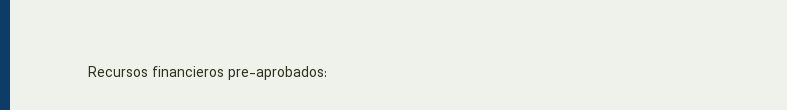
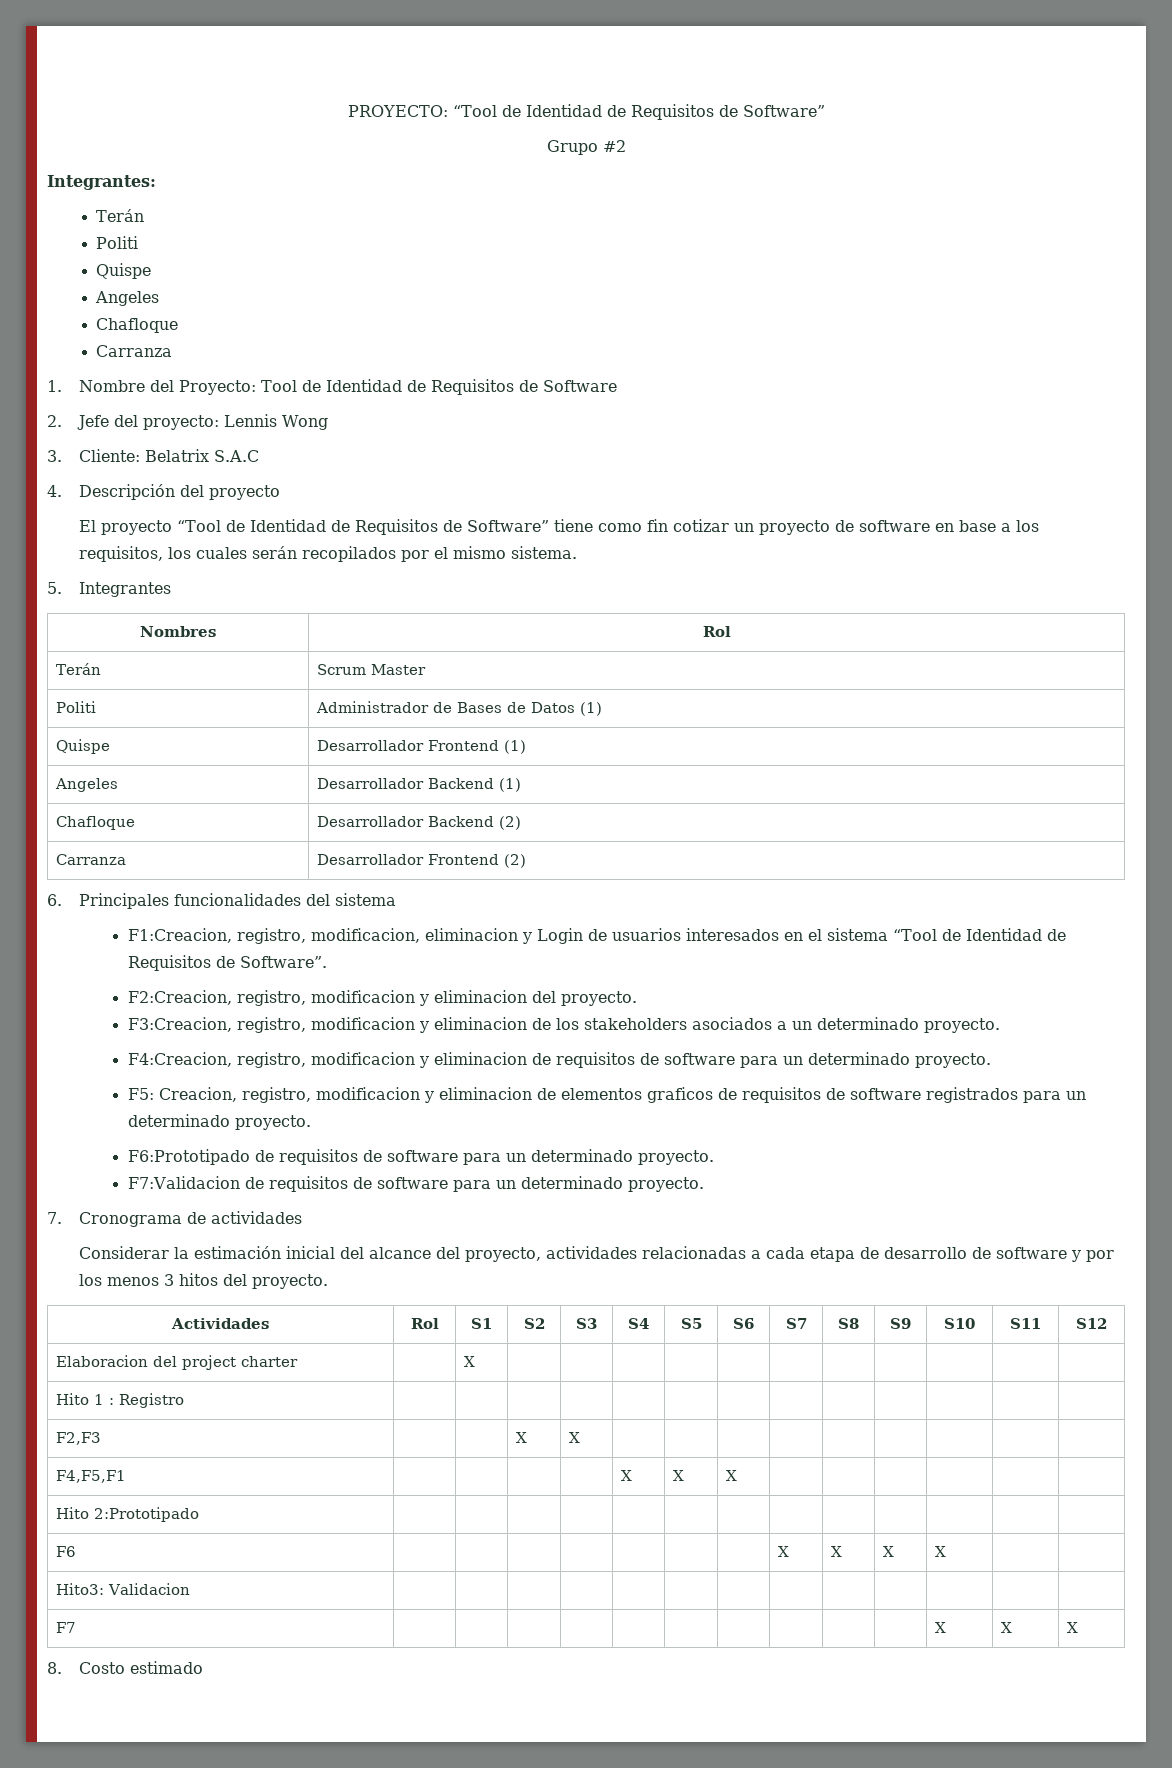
[87,66,327,80] Recursos financieros pre-aprobados: -> [347,104,825,120] [546,140,626,155] [47,175,156,190] [96,209,145,222] [96,236,139,249] [96,263,152,279] [95,291,160,306] [96,318,179,333] [96,345,173,357] [47,379,617,395] [47,414,328,430] [47,449,259,462] [47,484,280,500] [78,519,1039,535] [78,546,577,562] [47,582,171,597] [140,626,216,637] [702,626,731,637] [55,663,101,675] [316,664,426,675] [55,701,96,713] [315,701,602,716] [55,739,110,754] [316,740,526,754] [54,778,118,792] [316,778,521,792] [55,816,135,830] [316,816,521,830] [55,854,126,865] [316,854,526,868] [47,893,396,909] [127,928,1066,944] [127,955,327,971] [127,990,637,1006] [127,1017,1000,1033] [127,1052,991,1068] [127,1087,1086,1103] [127,1114,311,1130] [127,1149,714,1165] [127,1176,704,1192] [47,1211,302,1227] [78,1246,1114,1262] [78,1273,328,1289] [171,1318,269,1329] [410,1318,439,1329] [471,1318,492,1329] [523,1318,545,1329] [576,1318,597,1329] [628,1318,649,1329] [680,1318,702,1329] [733,1318,754,1329] [785,1318,807,1329] [838,1318,859,1329] [890,1318,911,1329] [944,1318,975,1329] [1010,1318,1041,1329] [1076,1318,1107,1329] [55,1355,298,1370] [463,1356,475,1367] [55,1393,184,1408] [55,1432,101,1445] [515,1432,527,1443] [568,1432,580,1443] [55,1470,126,1483] [620,1470,632,1481] [672,1470,684,1481] [725,1470,737,1481] [55,1507,199,1522] [55,1546,76,1557] [777,1546,789,1557] [830,1546,842,1557] [882,1546,894,1557] [934,1546,946,1557] [55,1583,190,1595] [55,1622,76,1633] [934,1622,946,1633] [1000,1622,1012,1633] [1066,1622,1078,1633] [47,1661,203,1674] PROYECTO: “Tool de Identidad de Requisitos de Software” // Grupo #2 // Integrantes: // Terán // Politi // Quispe // Angeles // Chafloque // Carranza // 1. Nombre del Proyecto: Tool de Identidad de Requisitos de Software // 2. Jefe del proyecto: Lennis Wong // 3. Cliente: Belatrix S.A.C // 4. Descripción del proyecto // El proyecto “Tool de Identidad de Requisitos de Software” tiene como fin cotizar un proyecto de software en base a los requisitos, los cuales serán recopilados por el mismo sistema. // 5. Integrantes // Nombres | Rol // Terán | Scrum Master // Politi | Administrador de Bases de Datos (1) // Quispe | Desarrollador Frontend (1) // Angeles | Desarrollador Backend (1) // Chafloque | Desarrollador Backend (2) // Carranza | Desarrollador Frontend (2) // 6. Principales funcionalidades del sistema // F1:Creacion, registro, modificacion, eliminacion y Login de usuarios interesados en el sistema “Tool de Identidad de Requisitos de Software”. // F2:Creacion, registro, modificacion y eliminacion del proyecto. // F3:Creacion, registro, modificacion y eliminacion de los stakeholders asociados a un determinado proyecto. // F4:Creacion, registro, modificacion y eliminacion de requisitos de software para un determinado proyecto. // F5: Creacion, registro, modificacion y eliminacion de elementos graficos de requisitos de software registrados para un determinado proyecto. // F6:Prototipado de requisitos de software para un determinado proyecto. // F7:Validacion de requisitos de software para un determinado proyecto. // 7. Cronograma de actividades // Considerar la estimación inicial del alcance del proyecto, actividades relacionadas a cada etapa de desarrollo de software y por los menos 3 hitos del proyecto. // Actividades | Rol | S1 | S2 | S3 | S4 | S5 | S6 | S7 | S8 | S9 | S10 | S11 | S12 // Elaboracion del project charter | | X | | | | | | | | | | | // Hito 1 : Registro | | | | | | | | | | | | | // F2,F3 | | | X | X | | | | | | | | | // F4,F5,F1 | | | | | X | X | X | | | | | | // Hito 2:Prototipado | | | | | | | | | | | | | // F6 | | | | | | | | X | X | X | X | | // Hito3: Validacion | | | | | | | | | | | | | // F7 | | | | | | | | | | | X | X | X // 8. Costo estimado

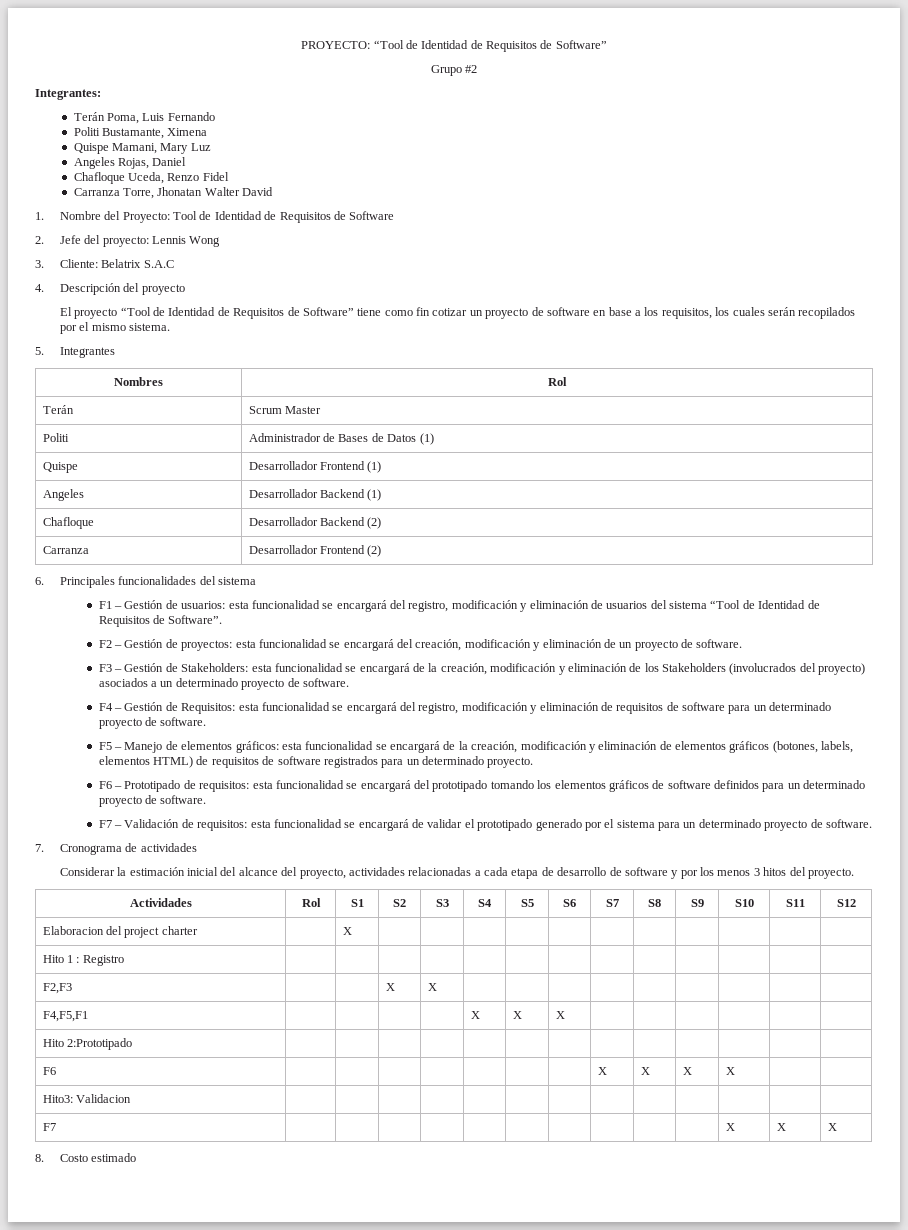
[96,236,139,249] [96,263,152,279] [95,291,160,306] [96,318,179,333] [96,345,173,357] // Politi // Quispe // Angeles // Chafloque // Carranza -> [107,112,215,124] [73,127,208,139] [73,143,211,154] [73,157,187,169] [73,172,229,184] [73,187,274,199] Poma, Luis Fernando // Politi Bustamante, Ximena // Quispe Mamani, Mary Luz // Angeles Rojas, Daniel // Chafloque Uceda, Renzo Fidel // Carranza Torre, Jhonatan Walter David
[127,928,822,944] F1:Creacion, registro, modificacion, eliminacion y Login de usuarios interesados en el -> [98,600,667,612] F1 – Gestión de usuarios: esta funcionalidad se encargará del registro, modificación y eliminación de usuarios del
[127,990,637,1006] [127,1017,1000,1033] [127,1052,991,1068] [127,1087,713,1103] F2:Creacion, registro, modificacion y eliminacion del proyecto. // F3:Creacion, registro, modificacion y eliminacion de los stakeholders asociados a un determinado proyecto. // F4:Creacion, registro, modificacion y eliminacion de requisitos de software para un determinado proyecto. // F5: Creacion, registro, modificacion y eliminacion de elementos graficos -> [98,639,743,651] [98,663,866,675] [98,678,349,690] [98,702,832,714] [98,717,207,729] [98,741,854,753] [98,756,194,768] F2 – Gestión de proyectos: esta funcionalidad se encargará del creación, modificación y eliminación de un proyecto de software. // F3 – Gestión de Stakeholders: esta funcionalidad se encargará de la creación, modificación y eliminación de los Stakeholders (involucrados del proyecto) asociados a un determinado proyecto de software. // F4 – Gestión de Requisitos: esta funcionalidad se encargará del registro, modificación y eliminación de requisitos de software para un determinado proyecto de software. // F5 – Manejo de elementos gráficos: esta funcionalidad se encargará de la creación, modificación y eliminación de elementos gráficos (botones, labels, elementos HTML)
[127,1149,714,1165] [127,1176,704,1192] F6:Prototipado de requisitos de software para un determinado proyecto. // F7:Validacion de requisitos de software para un determinado proyecto. -> [98,780,866,792] [98,795,207,807] [98,819,872,831] F6 – Prototipado de requisitos: esta funcionalidad se encargará del prototipado tomando los elementos gráficos de software definidos para un determinado proyecto de software. // F7 – Validación de requisitos: esta funcionalidad se encargará de validar el prototipado generado por el sistema para un determinado proyecto de software.

